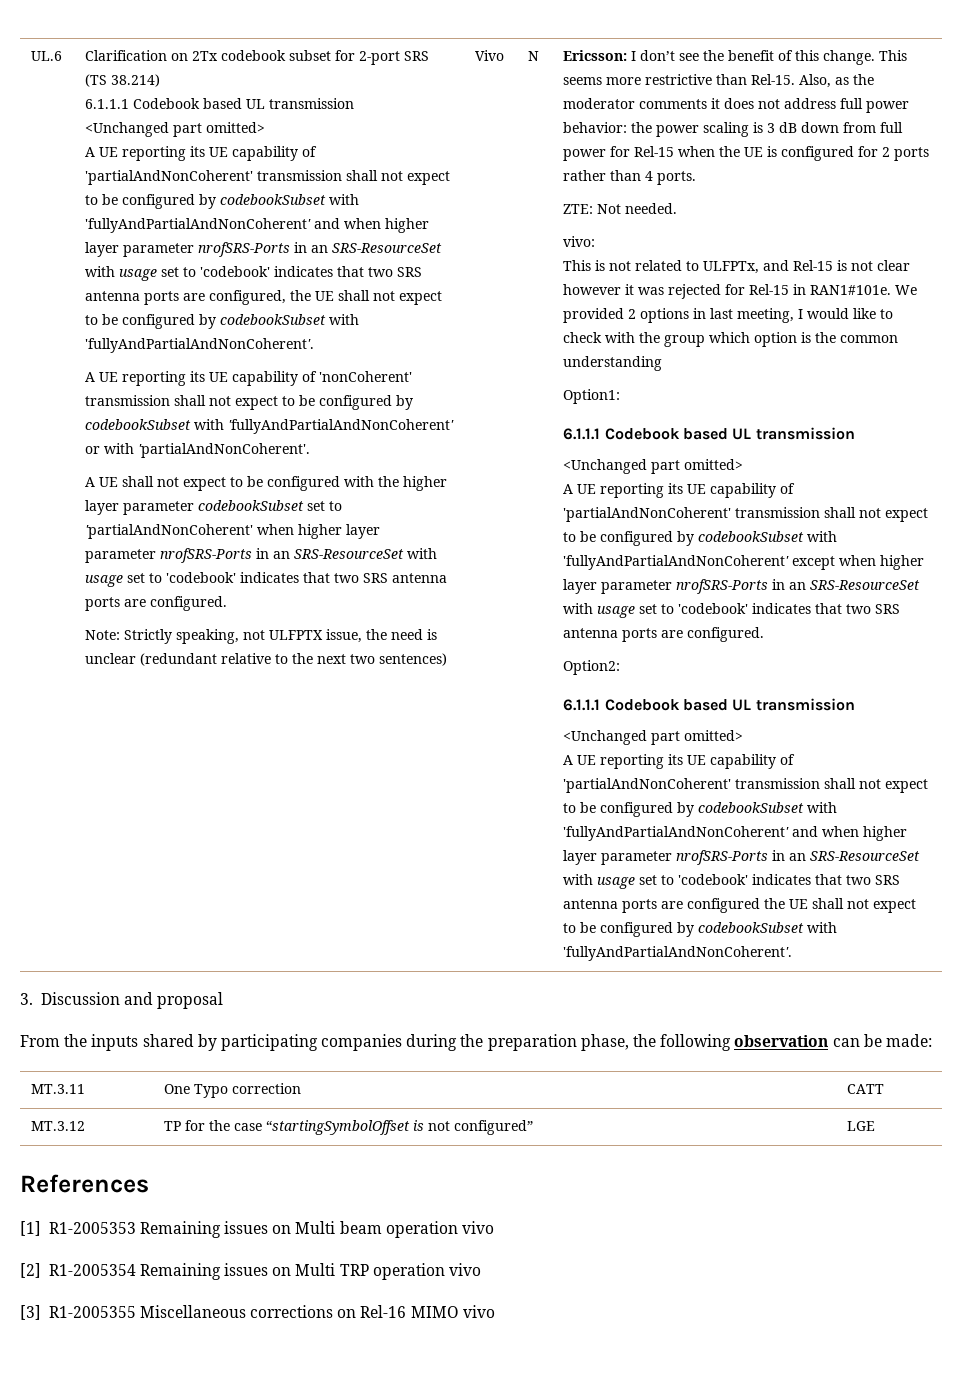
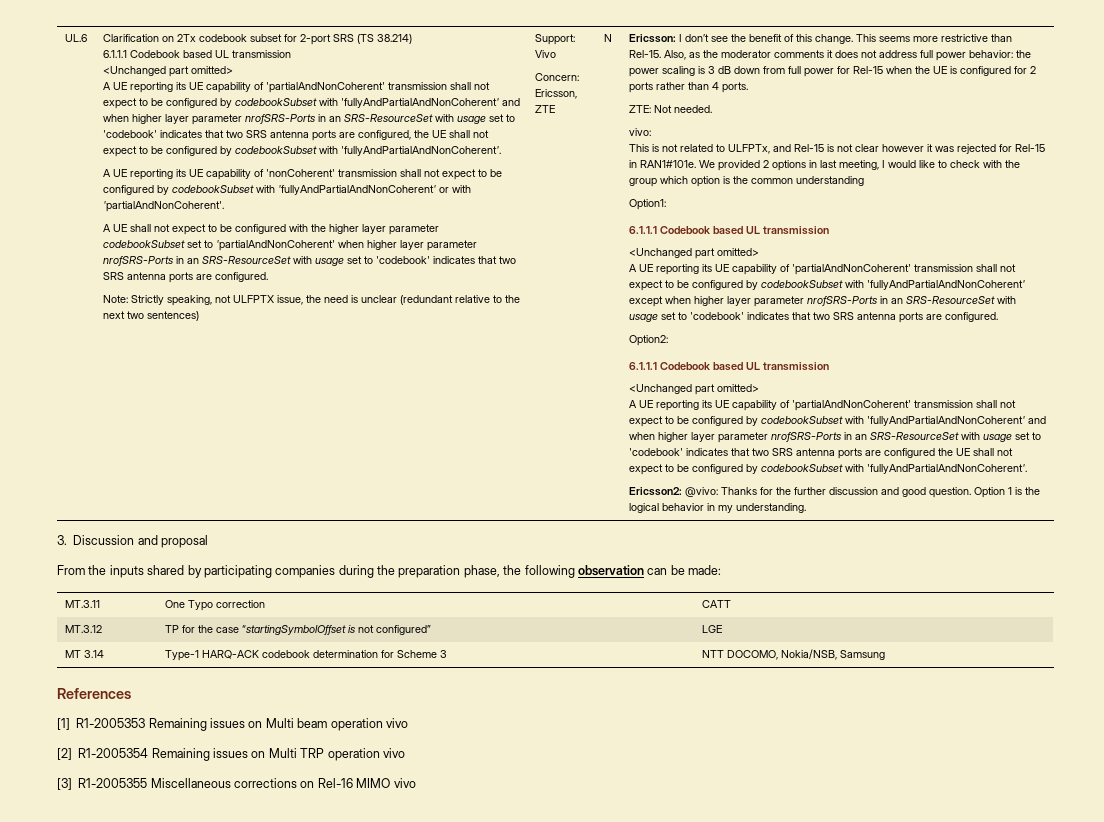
(448, 659) none -> [534,34,575,45] Support:
(505, 55) none -> [534,73,579,81] [534,89,577,99] [534,105,555,113] // Concern: Ericsson, ZTE
(793, 953) none -> [628,487,1040,498] [628,503,806,513] // Ericsson2: @vivo: Thanks for the further discussion and good question. Option 1 is the logical behavior in my understanding.
(876, 1126) none -> [64,650,104,658] [164,650,447,661] [701,649,885,660] // MT 3.14 | Type-1 HARQ-ACK codebook determination for Scheme 3 | NTT DOCOMO, Nokia/NSB, Samsung

